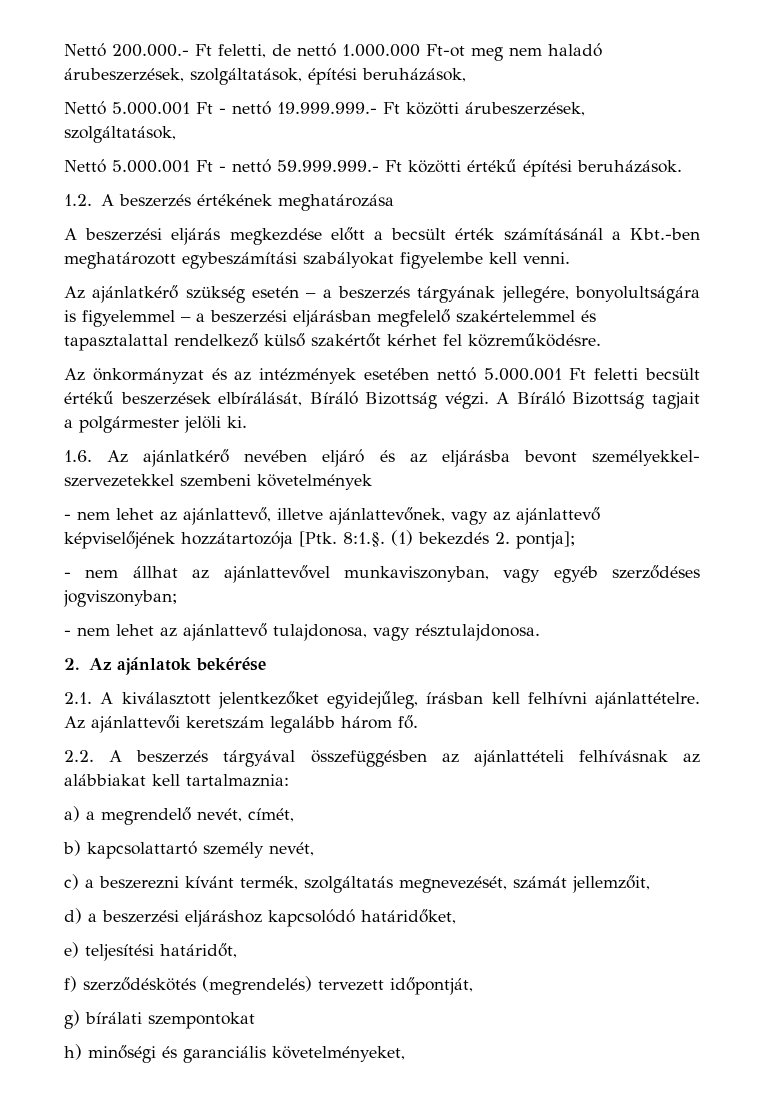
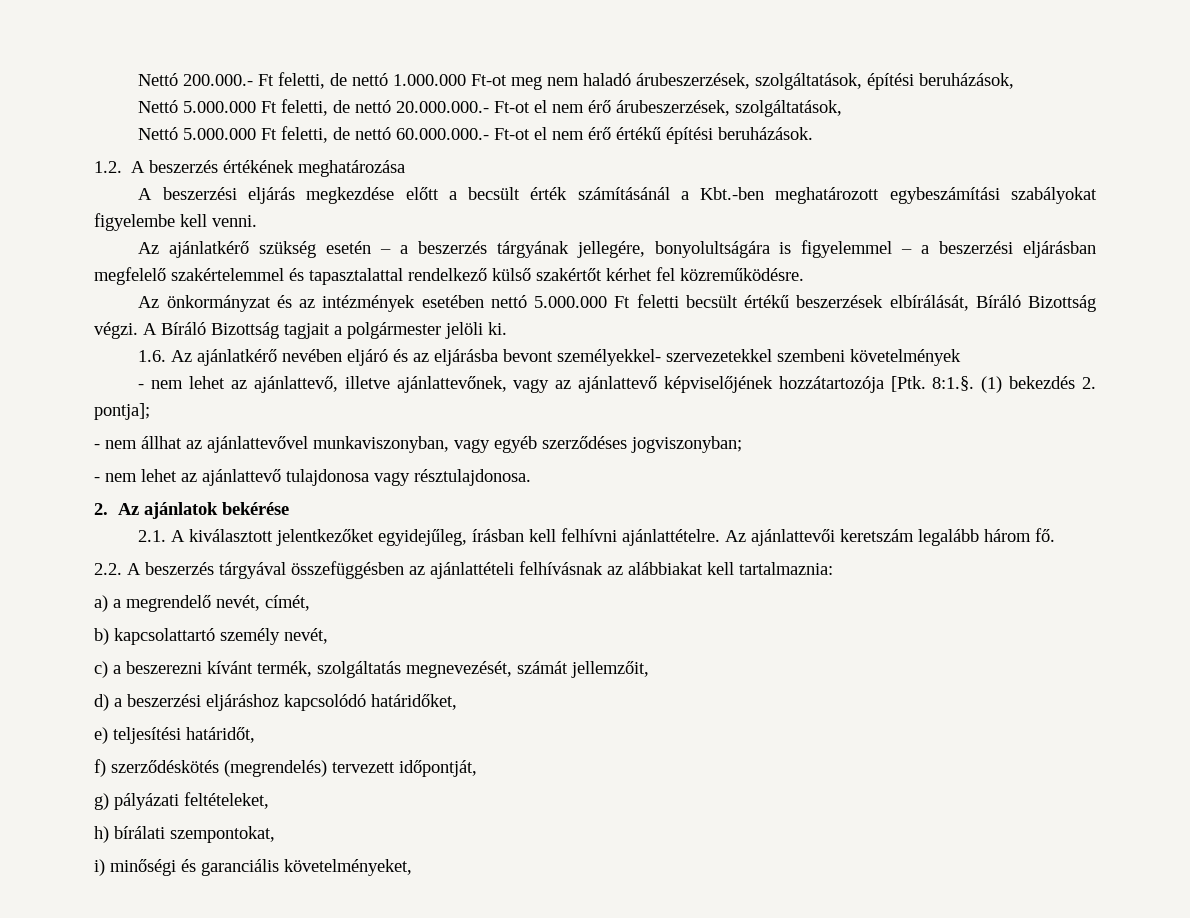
[112,101,585,116] [64,126,176,143] [64,159,461,173] 5.000.001 Ft - nettó 19.999.999.- Ft közötti árubeszerzések, szolgáltatások, // Nettó 5.000.001 Ft - nettó 59.999.999.- Ft közötti -> [183,99,843,117] [138,126,612,143] 5.000.000 Ft feletti, de nettó 20.000.000.- Ft-ot el nem érő árubeszerzések, szolgáltatások, // Nettó 5.000.000 Ft feletti, de nettó 60.000.000.- Ft-ot el nem érő
[483,368,562,381] 5.000.001 -> [534,296,608,308] 5.000.000
[273,624,367,641] tulajdonosa, -> [286,469,369,486] tulajdonosa
[85,1012,255,1029] bírálati szempontokat -> [114,792,269,810] pályázati feltételeket,
(82, 1052) none -> [114,826,275,843] [94,859,105,876] bírálati szempontokat, // i)

